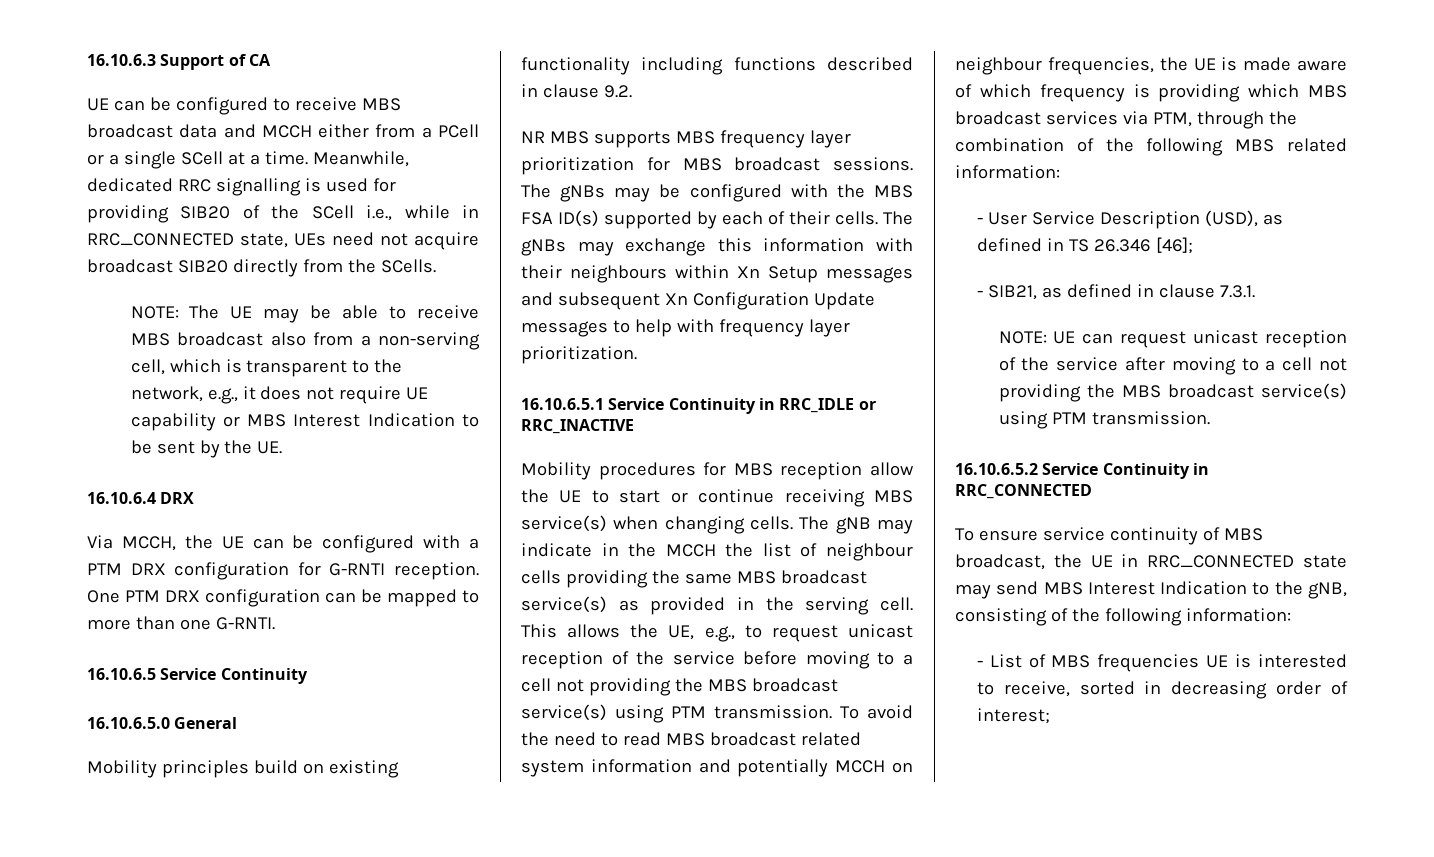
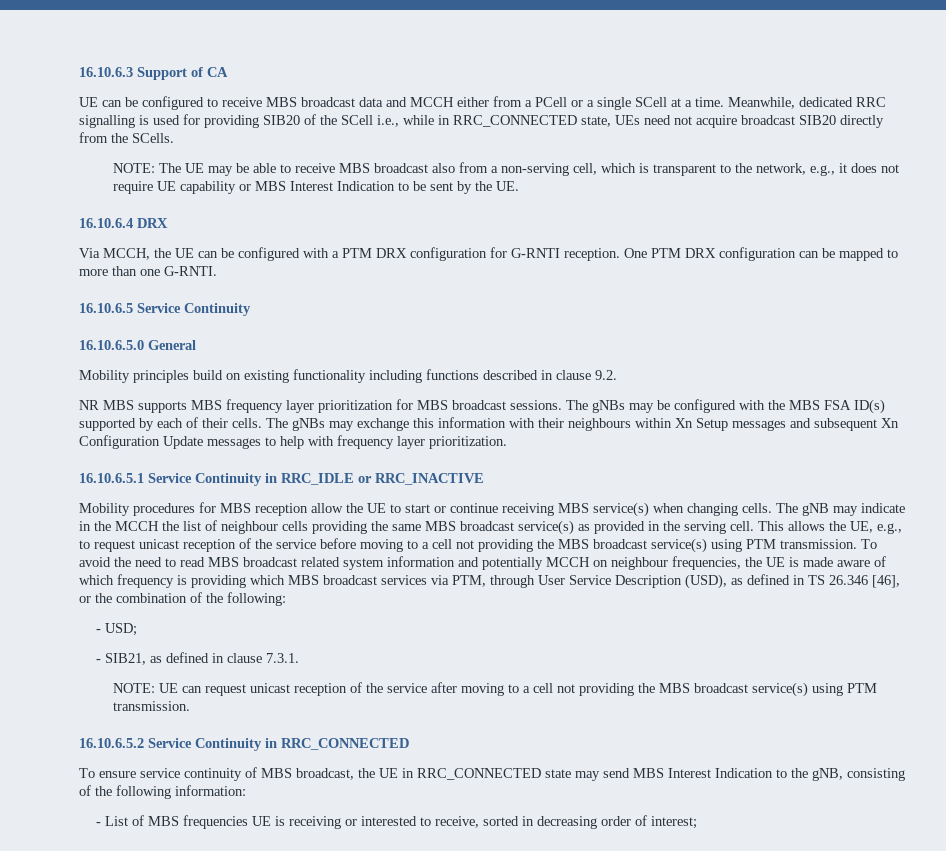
[1268,111,1297,125] [955,138,1347,156] [955,165,1060,179] [976,218,983,224] the combination of the following MBS related information: // - -> (535, 581) none
[1155,237,1193,254] [46]; -> [872,575,900,588] [79,592,286,606] [96,623,138,636] [46], or the combination of the following: // - USD;
(1252, 661) none -> [289,816,358,829] receiving or

